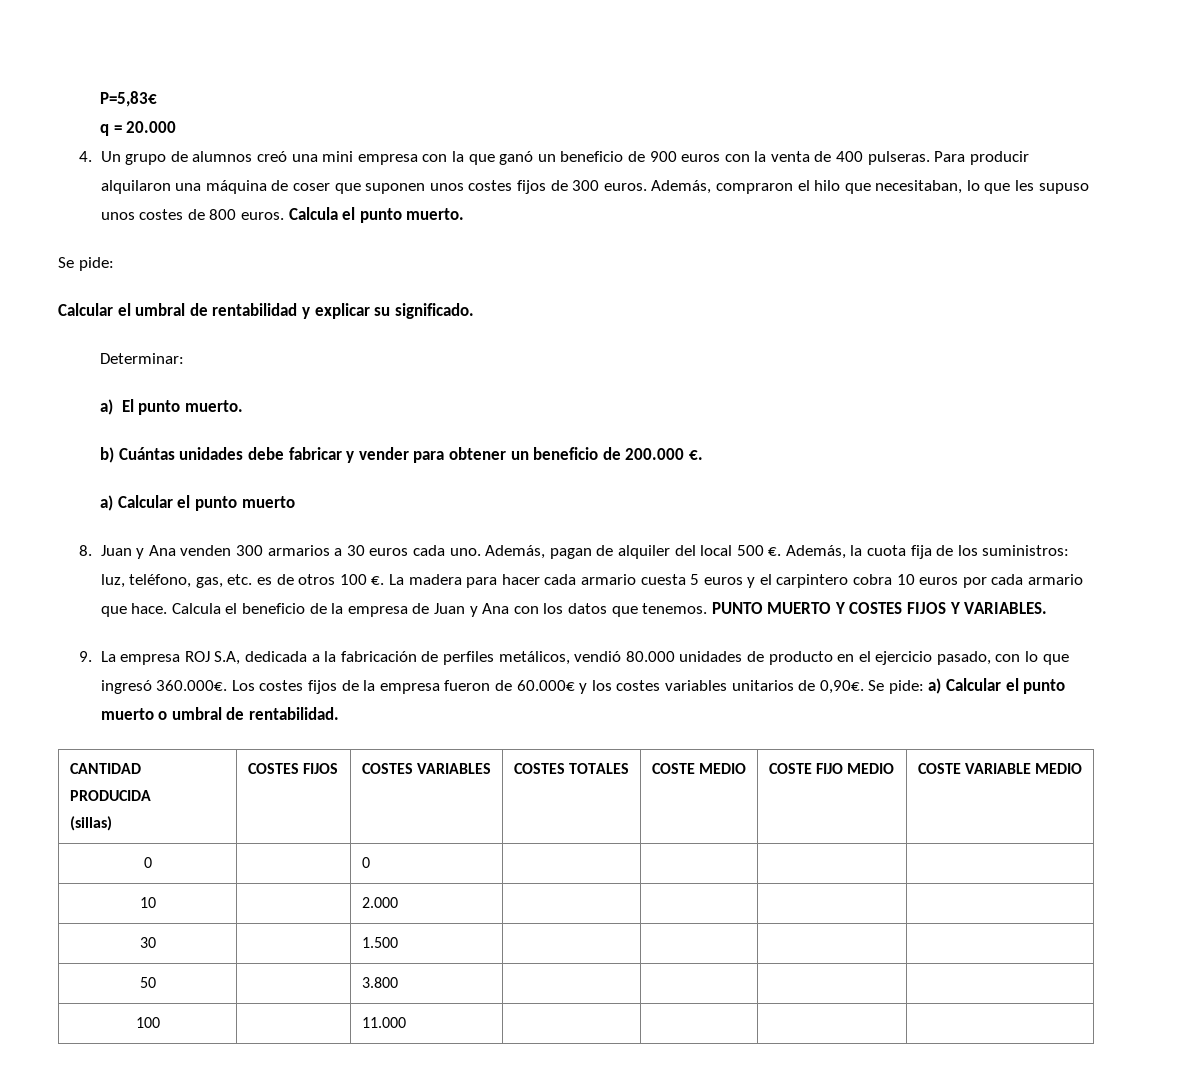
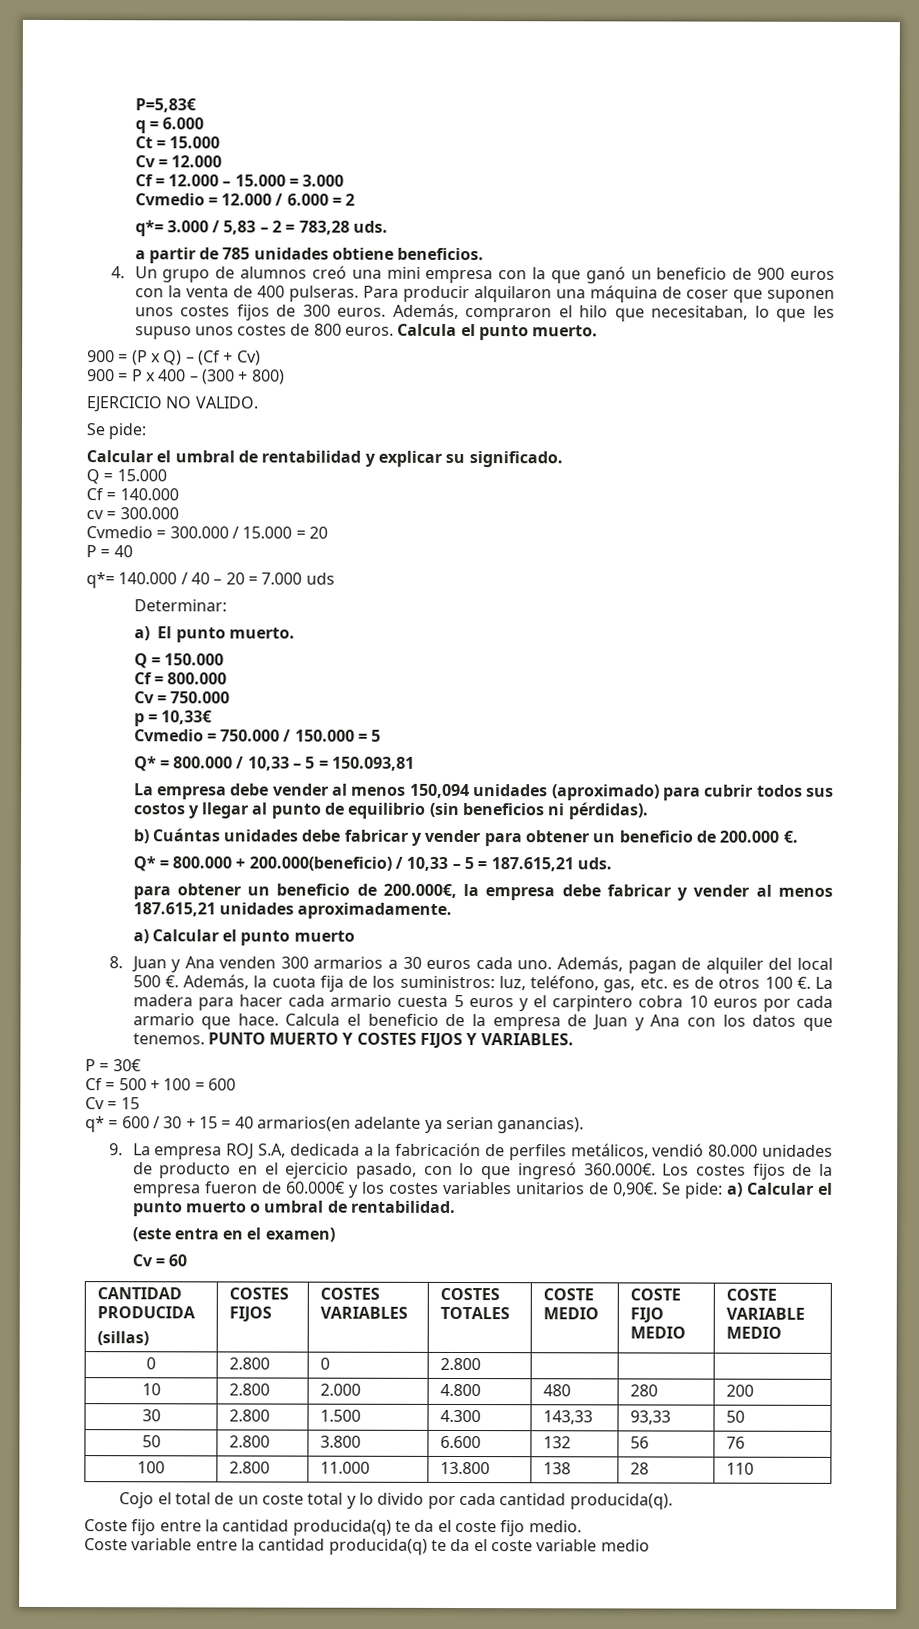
[126,121,177,133] 20.000 -> [162,117,205,130] [134,136,221,149] [134,155,223,168] [134,174,345,187] [134,193,356,206] [134,220,389,237] [134,247,485,264] 6.000 // Ct = 15.000 // Cv = 12.000 // Cf = 12.000 – 15.000 = 3.000 // Cvmedio = 12.000 / 6.000 = 2 // q*= 3.000 / 5,83 – 2 = 783,28 uds. // a partir de 785 unidades obtiene beneficios.
(465, 214) none -> [87,350,261,366] [87,369,285,385] [86,396,259,413] // 900 = (P x Q) – (Cf + Cv) // 900 = P x 400 – (300 + 800) // EJERCICIO NO VALIDO.
(474, 311) none -> [86,469,167,485] [86,488,179,501] [86,507,179,520] [86,526,328,539] [86,545,133,558] [86,572,335,589] // Q = 15.000 // Cf = 140.000 // cv = 300.000 // Cvmedio = 300.000 / 15.000 = 20 // P = 40 // q*= 140.000 / 40 – 20 = 7.000 uds
(243, 406) none -> [133,653,225,669] [133,672,228,685] [133,691,231,704] [133,710,214,727] [133,729,382,742] [133,756,416,772] [133,783,835,801] [132,802,649,820] // Q = 150.000 // Cf = 800.000 // Cv = 750.000 // p = 10,33€ // Cvmedio = 750.000 / 150.000 = 5 // Q* = 800.000 / 10,33 – 5 = 150.093,81 // La empresa debe vender al menos 150,094 unidades (aproximado) para cubrir todos sus costos y llegar al punto de equilibrio (sin beneficios ni pérdidas).
(703, 455) none -> [132,856,613,872] [132,883,834,901] [132,902,453,919] // Q* = 800.000 + 200.000(beneficio) / 10,33 – 5 = 187.615,21 uds. // para obtener un beneficio de 200.000€, la empresa debe fabricar y vender al menos 187.615,21 unidades aproximadamente.
(1048, 608) none -> [85,1059,141,1072] [85,1078,236,1091] [85,1097,140,1110] [85,1116,585,1134] // P = 30€ // Cf = 500 + 100 = 600 // Cv = 15 // q* = 600 / 30 + 15 = 40 armarios(en adelante ya serian ganancias).
(340, 713) none -> [131,1227,335,1242] [131,1254,188,1267] // (este entra en el examen) // Cv = 60
[361,857,370,868] | 0 | -> [228,1357,270,1370] [319,1357,330,1370] [439,1357,481,1371] 2.800 | 0 | 2.800
(156, 902) none -> [228,1383,270,1396] 2.800
(398, 902) | | | -> [439,1383,481,1397] [542,1384,571,1397] [629,1384,658,1397] [725,1384,754,1397] 4.800 | 480 | 280 | 200
(156, 942) none -> [228,1409,270,1422] 2.800
(398, 942) | | | -> [439,1409,481,1423] [542,1410,593,1425] [629,1410,671,1425] [725,1410,745,1423] 4.300 | 143,33 | 93,33 | 50
(156, 982) none -> [228,1435,270,1448] 2.800
(398, 982) | | | -> [439,1435,481,1449] [542,1436,571,1449] [629,1436,649,1449] [725,1436,745,1449] 6.600 | 132 | 56 | 76
(160, 1022) none -> [228,1461,270,1474] 2.800
(406, 1022) | | | -> [439,1461,490,1475] [542,1462,571,1475] [629,1462,649,1475] [725,1462,754,1475] [119,1492,673,1510] [84,1519,582,1537] [84,1538,650,1555] 13.800 | 138 | 28 | 110 // Cojo el total de un coste total y lo divido por cada cantidad producida(q). // Coste fijo entre la cantidad producida(q) te da el coste fijo medio. // Coste variable entre la cantidad producida(q) te da el coste variable medio

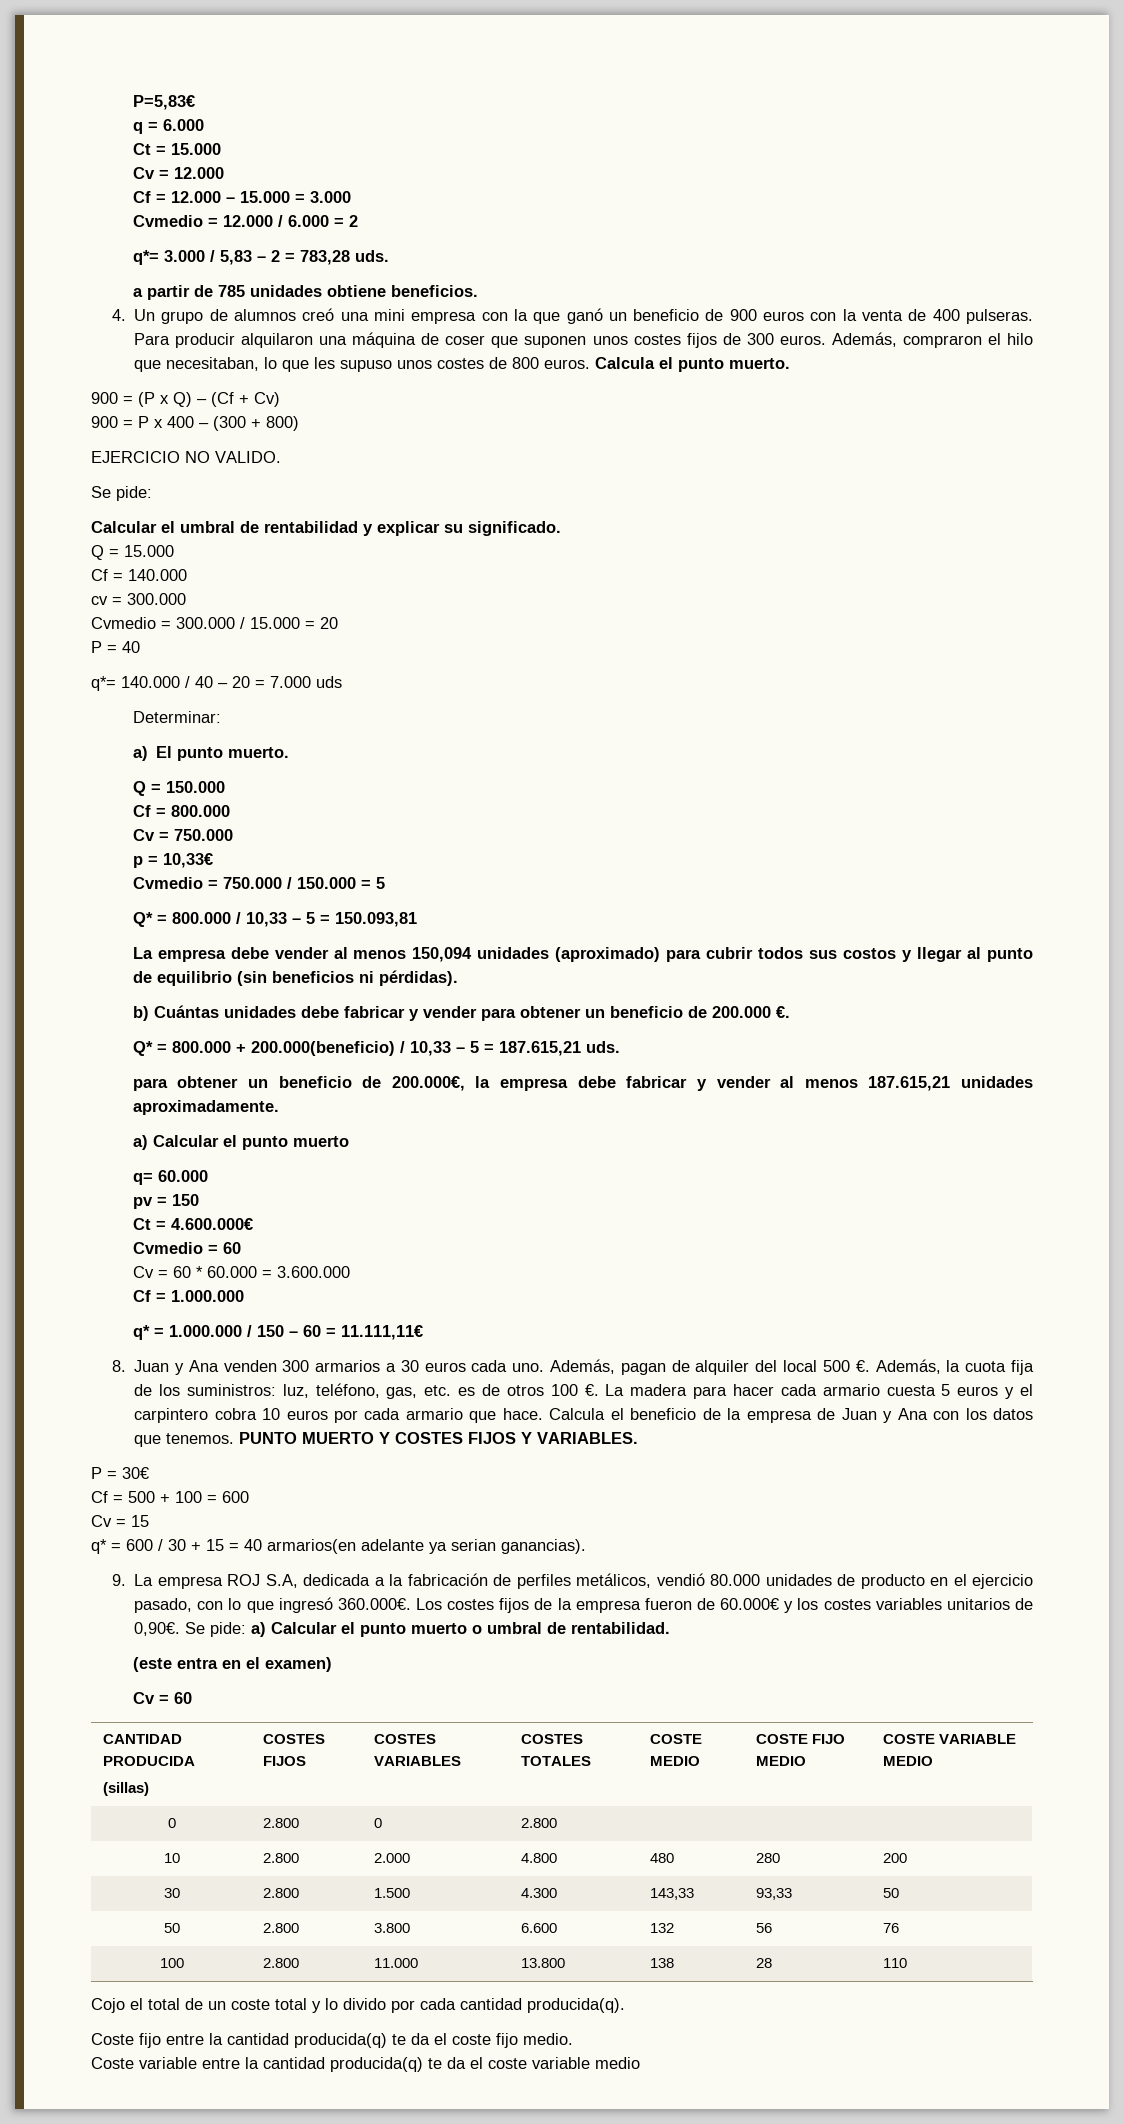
(355, 936) none -> [132,1170,208,1185] [132,1194,199,1209] [132,1218,253,1230] [132,1242,241,1254] [132,1266,350,1278] [132,1290,244,1302] [132,1325,423,1340] // q= 60.000 // pv = 150 // Ct = 4.600.000€ // Cvmedio = 60 // Cv = 60 * 60.000 = 3.600.000 // Cf = 1.000.000 // q* = 1.000.000 / 150 – 60 = 11.111,11€

